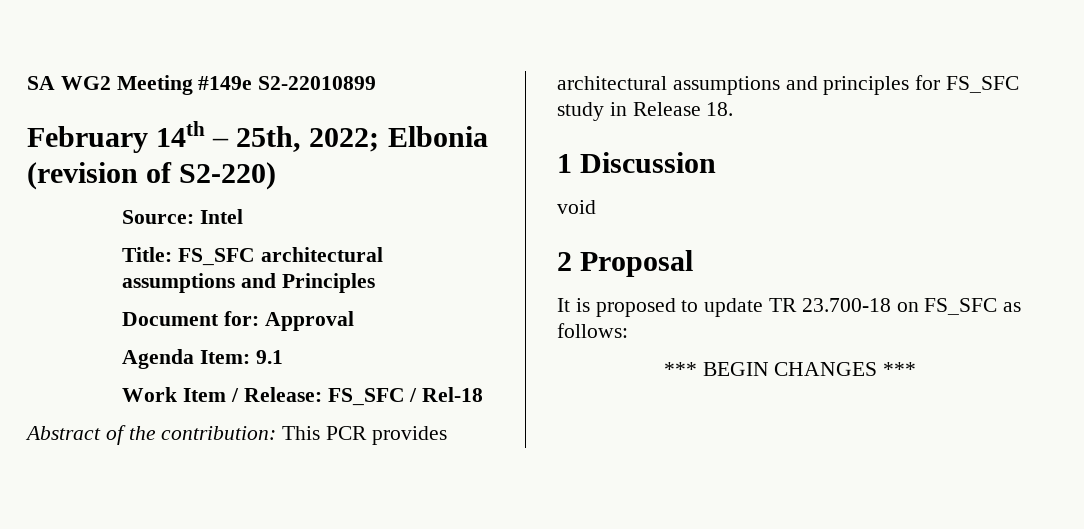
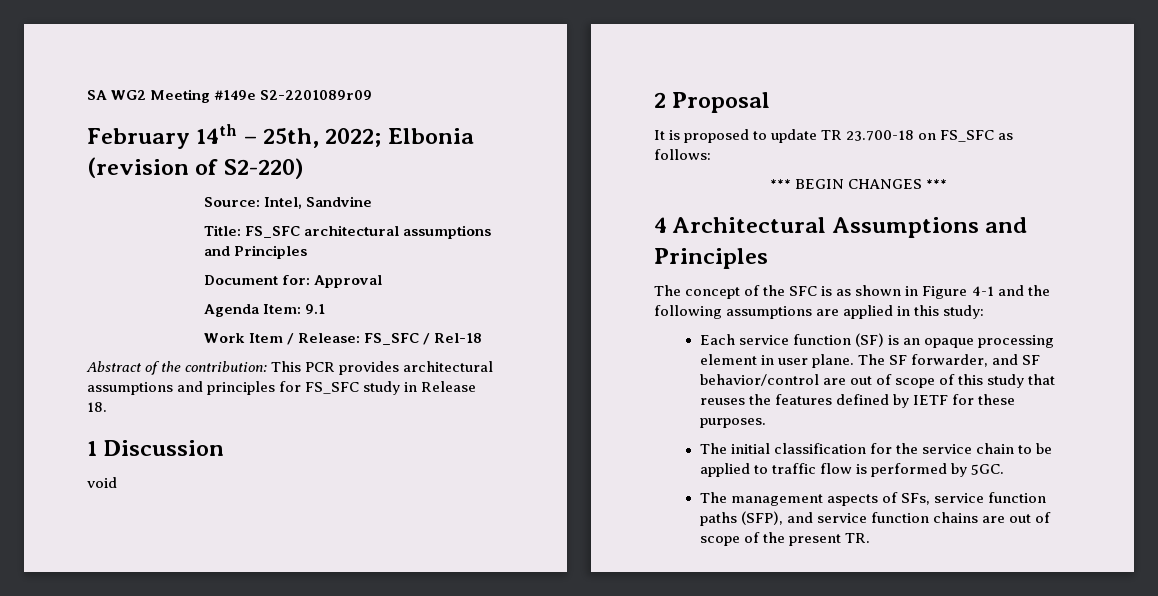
[258,76,377,90] S2-22010899 -> [260,90,373,100] S2-2201089r09
[200,209,244,224] Intel -> [264,196,373,209] Intel, Sandvine
(917, 369) none -> [654,217,1028,238] [654,248,768,269] [654,285,1050,299] [654,305,985,319] [699,333,1055,348] [699,354,1041,368] [699,374,1056,388] [699,394,1016,408] [699,418,766,428] [699,443,1053,454] [699,463,1005,477] [699,492,1047,506] [699,511,1052,526] [699,532,870,546] // 4 Architectural Assumptions and Principles // The concept of the SFC is as shown in Figure 4-1 and the following assumptions are applied in this study: // Each service function (SF) is an opaque processing element in user plane. The SF forwarder, and SF behavior/control are out of scope of this study that reuses the features defined by IETF for these purposes. // The initial classification for the service chain to be applied to traffic flow is performed by 5GC. // The management aspects of SFs, service function paths (SFP), and service function chains are out of scope of the present TR.

